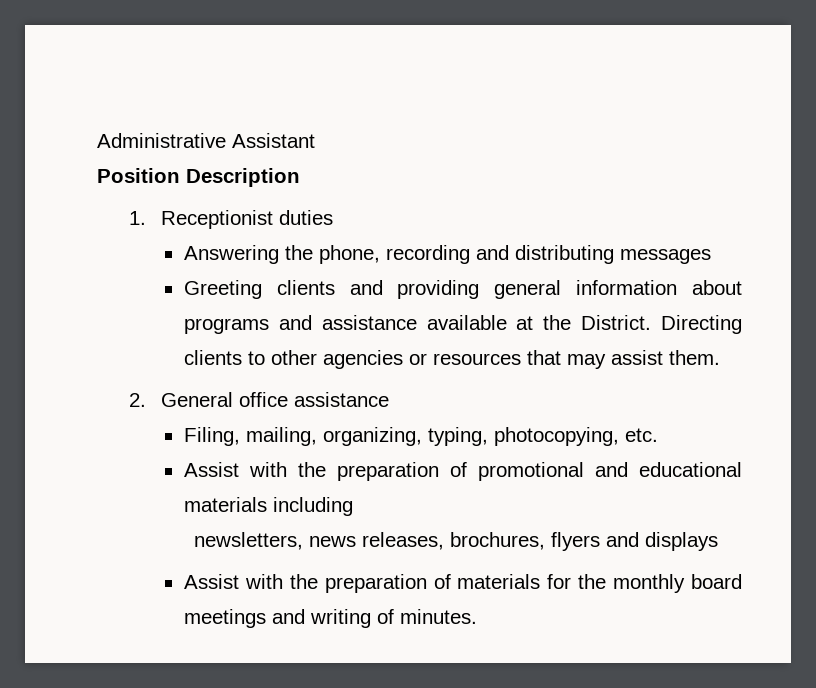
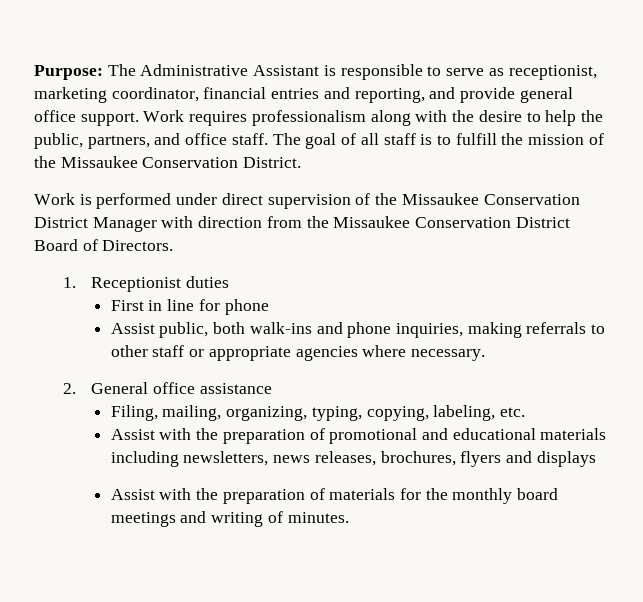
(97, 140) none -> [34,64,136,80] Purpose: The
[97,168,300,187] [129,210,334,229] [183,245,711,264] [183,280,742,299] [183,315,743,334] [183,350,720,369] // Position Description // 1. Receptionist duties // Answering the phone, recording and distributing messages // Greeting clients and providing general information about programs and assistance available at the District. Directing clients to other agencies or resources that may assist them. -> [323,64,597,80] [34,87,573,103] [34,110,603,126] [34,133,604,149] [34,156,302,168] [34,193,580,209] [34,216,570,232] [34,239,174,251] [62,276,230,292] [110,299,269,315] [110,322,606,338] [110,345,485,361] is responsible to serve as receptionist, marketing coordinator, financial entries and reporting, and provide general office support. Work requires professionalism along with the desire to help the public, partners, and office staff. The goal of all staff is to fulfill the mission of the Missaukee Conservation District. // Work is performed under direct supervision of the Missaukee Conservation District Manager with direction from the Missaukee Conservation District Board of Directors. // 1. Receptionist duties // First in line for phone // Assist public, both walk-ins and phone inquiries, making referrals to other staff or appropriate agencies where necessary.
[493,427,619,446] photocopying, -> [366,405,496,421] copying, labeling,
(353, 506) // -> (179, 459) none

